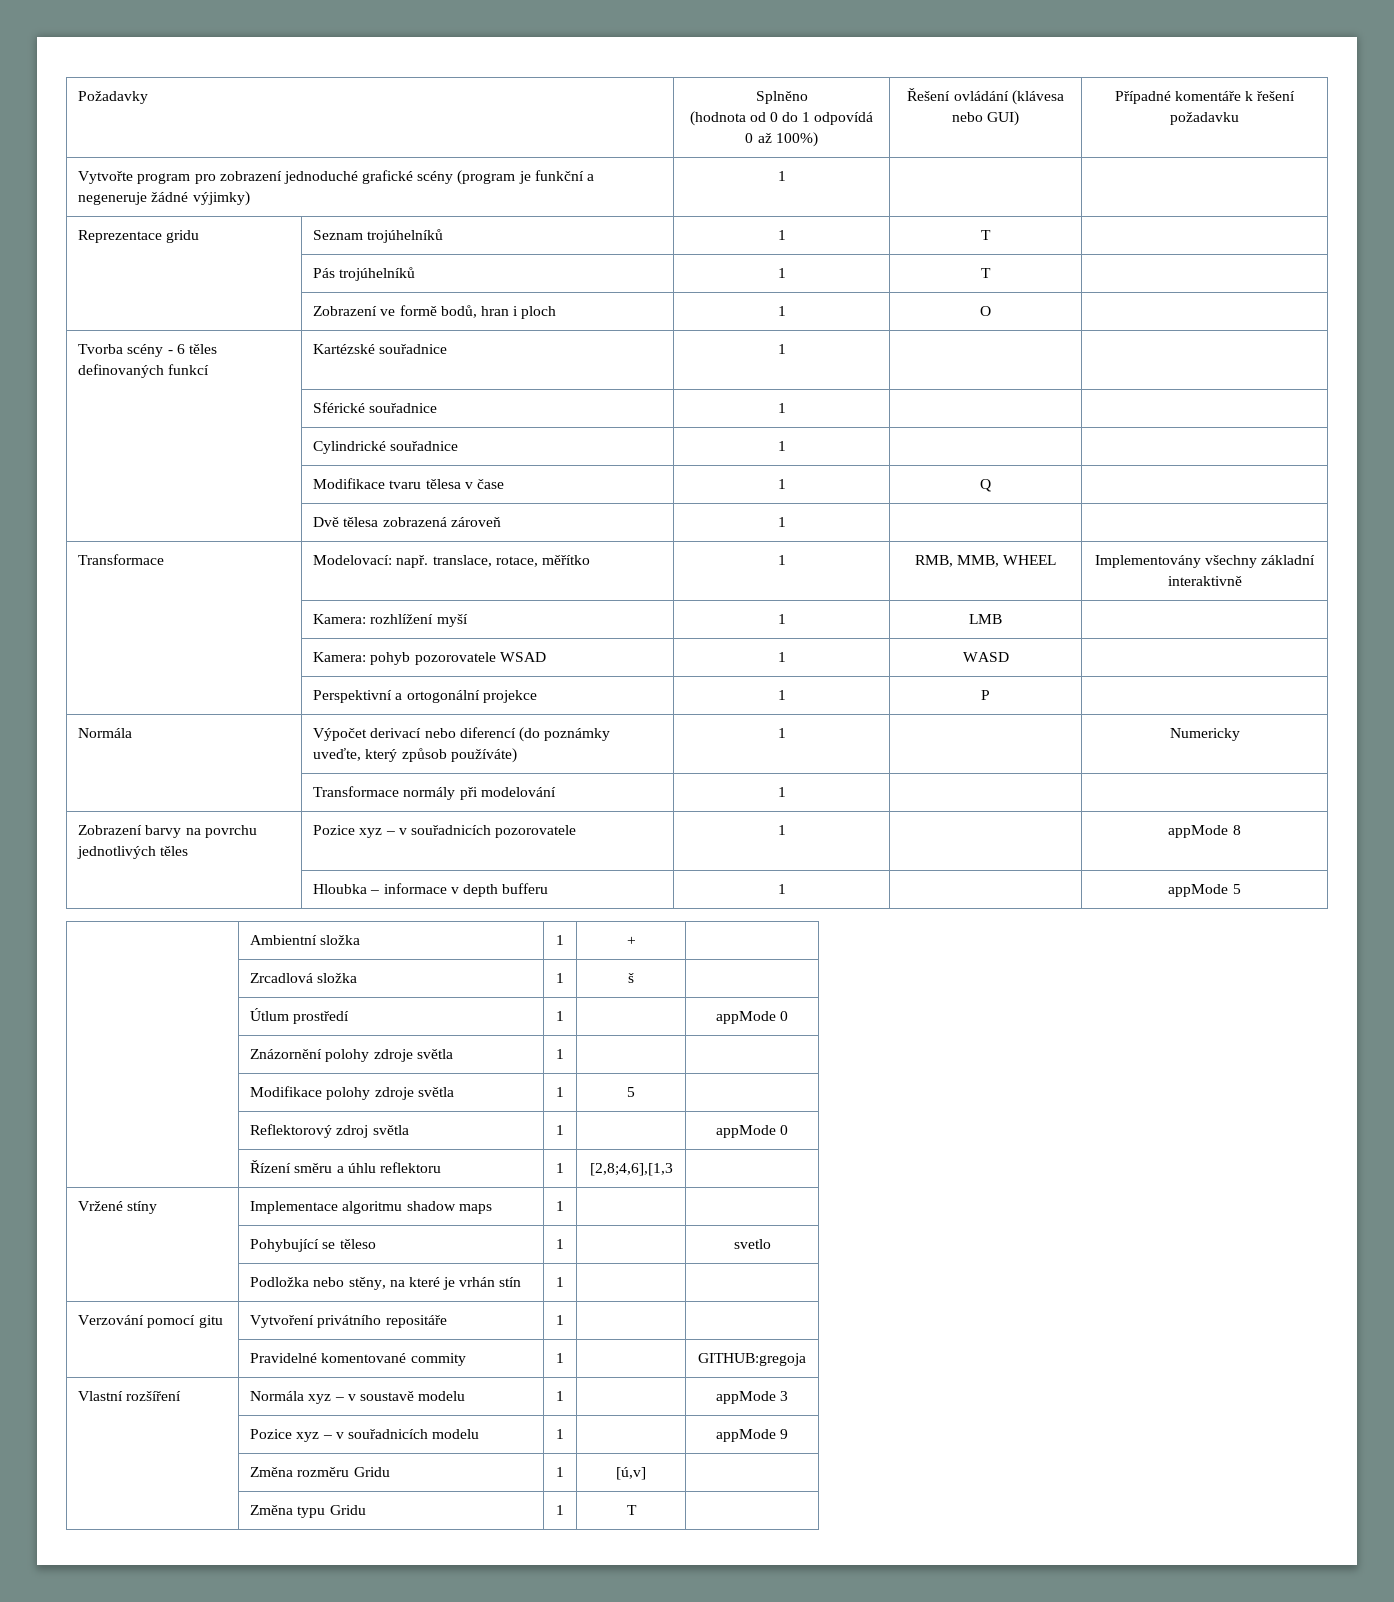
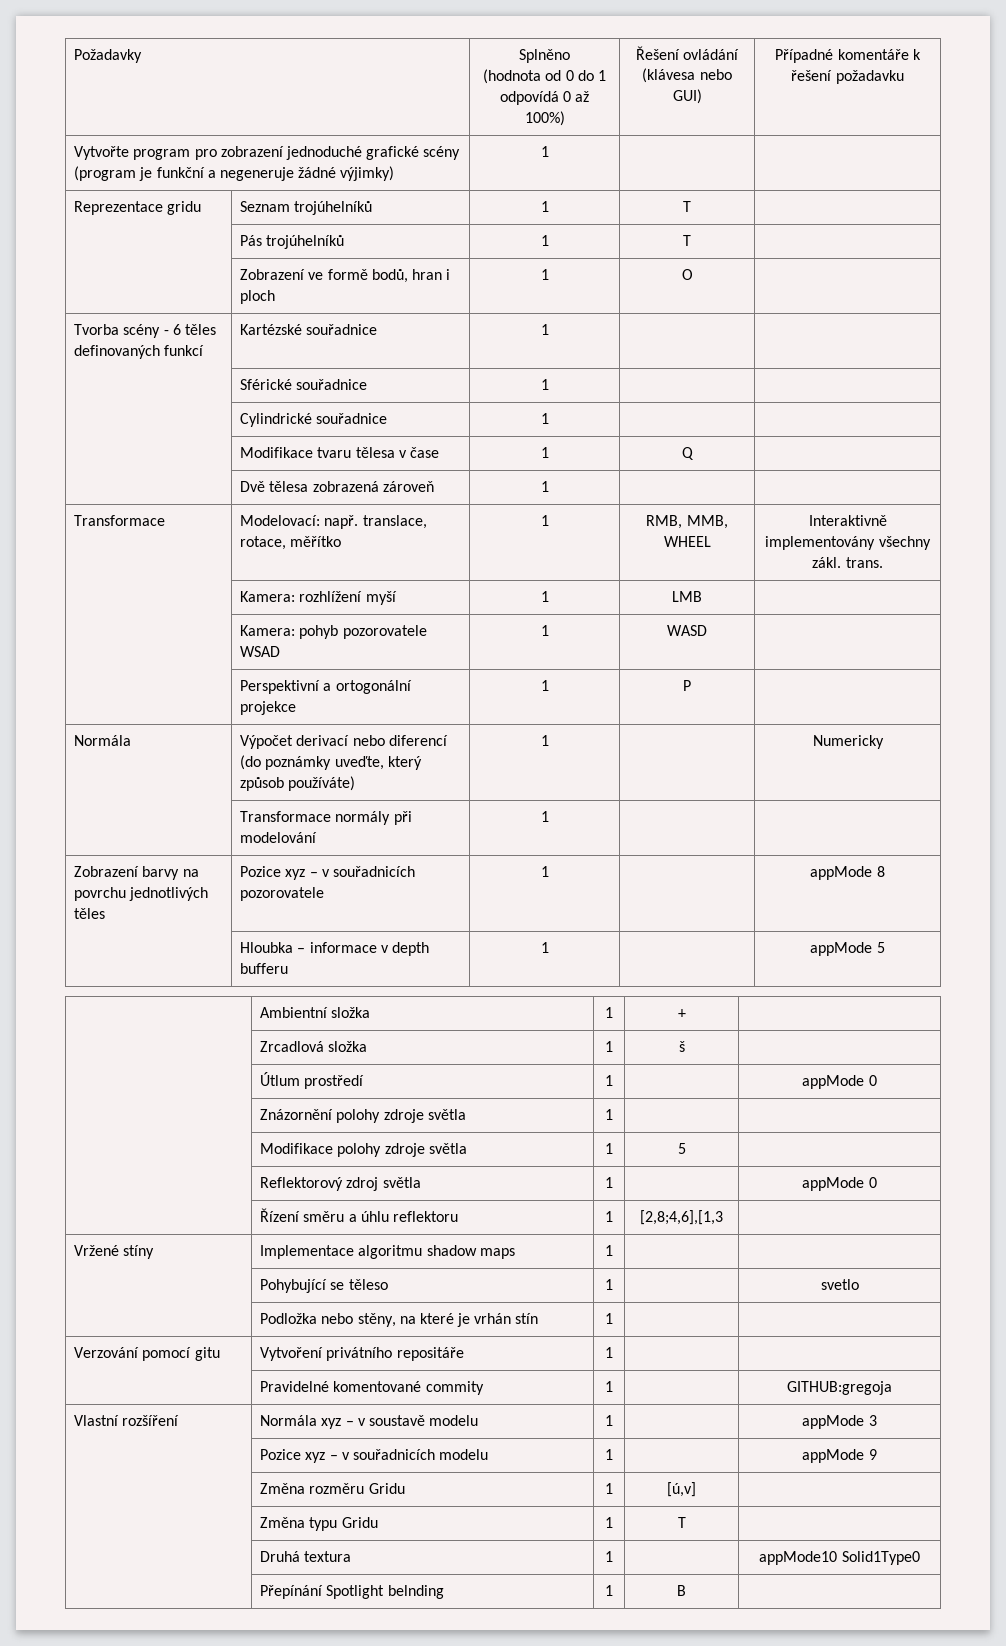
[1094,555,1316,568] [1167,576,1242,586] Implementovány všechny základní interaktivně -> [808,515,887,526] [765,536,931,550] [812,557,883,568] Interaktivně implementovány všechny zákl. trans.
(637, 1510) none -> [260,1551,352,1562] [605,1551,613,1562] [759,1551,920,1565] [260,1585,444,1599] [605,1585,613,1596] [677,1585,686,1596] // | Druhá textura | 1 | | appMode10 Solid1Type0 // | Přepínání Spotlight belnding | 1 | B |

